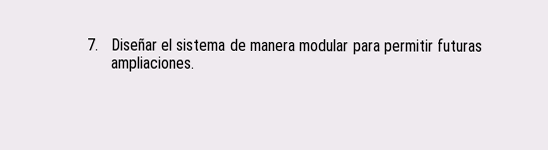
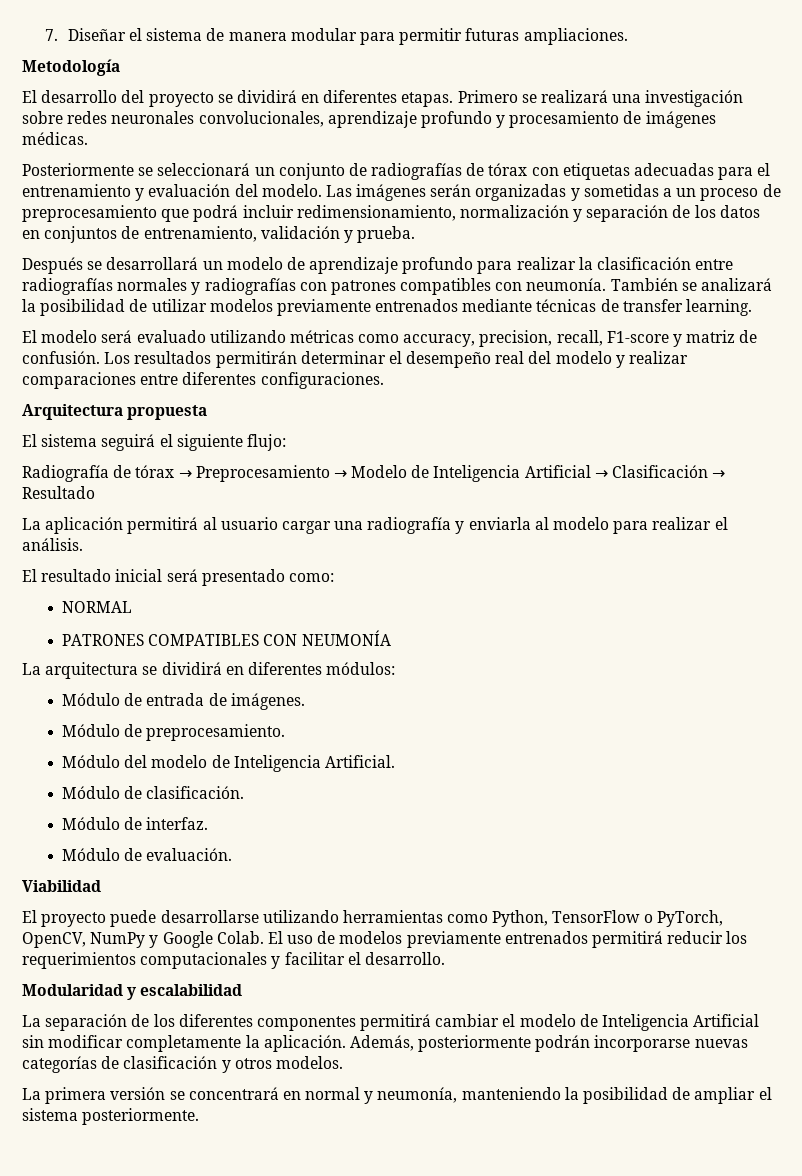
(195, 64) none -> [22,59,120,76] [22,90,744,107] [22,111,716,128] [22,132,88,145] [22,163,771,180] [22,184,781,201] [22,205,760,222] [22,226,416,243] [22,257,734,274] [22,278,773,295] [22,299,753,316] [22,330,758,347] [22,351,689,368] [22,372,384,389] [22,404,208,420] [22,434,286,451] [22,465,726,482] [22,486,95,499] [22,517,728,534] [22,538,83,551] [22,569,334,586] [61,601,132,613] [61,630,391,646] [22,662,396,679] [61,693,305,710] [61,724,286,741] [61,755,395,772] [61,786,245,799] [61,817,209,830] [61,848,233,861] [22,880,101,892] [22,910,723,927] [22,931,748,948] [22,952,445,969] [22,984,243,1000] [22,1014,760,1031] [22,1035,748,1052] [22,1056,343,1073] [22,1087,772,1104] [22,1108,200,1125] // Metodología // El desarrollo del proyecto se dividirá en diferentes etapas. Primero se realizará una investigación sobre redes neuronales convolucionales, aprendizaje profundo y procesamiento de imágenes médicas. // Posteriormente se seleccionará un conjunto de radiografías de tórax con etiquetas adecuadas para el entrenamiento y evaluación del modelo. Las imágenes serán organizadas y sometidas a un proceso de preprocesamiento que podrá incluir redimensionamiento, normalización y separación de los datos en conjuntos de entrenamiento, validación y prueba. // Después se desarrollará un modelo de aprendizaje profundo para realizar la clasificación entre radiografías normales y radiografías con patrones compatibles con neumonía. También se analizará la posibilidad de utilizar modelos previamente entrenados mediante técnicas de transfer learning. // El modelo será evaluado utilizando métricas como accuracy, precision, recall, F1-score y matriz de confusión. Los resultados permitirán determinar el desempeño real del modelo y realizar comparaciones entre diferentes configuraciones. // Arquitectura propuesta // El sistema seguirá el siguiente flujo: // Radiografía de tórax → Preprocesamiento → Modelo de Inteligencia Artificial → Clasificación → Resultado // La aplicación permitirá al usuario cargar una radiografía y enviarla al modelo para realizar el análisis. // El resultado inicial será presentado como: // NORMAL // PATRONES COMPATIBLES CON NEUMONÍA // La arquitectura se dividirá en diferentes módulos: // Módulo de entrada de imágenes. // Módulo de preprocesamiento. // Módulo del modelo de Inteligencia Artificial. // Módulo de clasificación. // Módulo de interfaz. // Módulo de evaluación. // Viabilidad // El proyecto puede desarrollarse utilizando herramientas como Python, TensorFlow o PyTorch, OpenCV, NumPy y Google Colab. El uso de modelos previamente entrenados permitirá reducir los requerimientos computacionales y facilitar el desarrollo. // Modularidad y escalabilidad // La separación de los diferentes componentes permitirá cambiar el modelo de Inteligencia Artificial sin modificar completamente la aplicación. Además, posteriormente podrán incorporarse nuevas categorías de clasificación y otros modelos. // La primera versión se concentrará en normal y neumonía, manteniendo la posibilidad de ampliar el sistema posteriormente.

